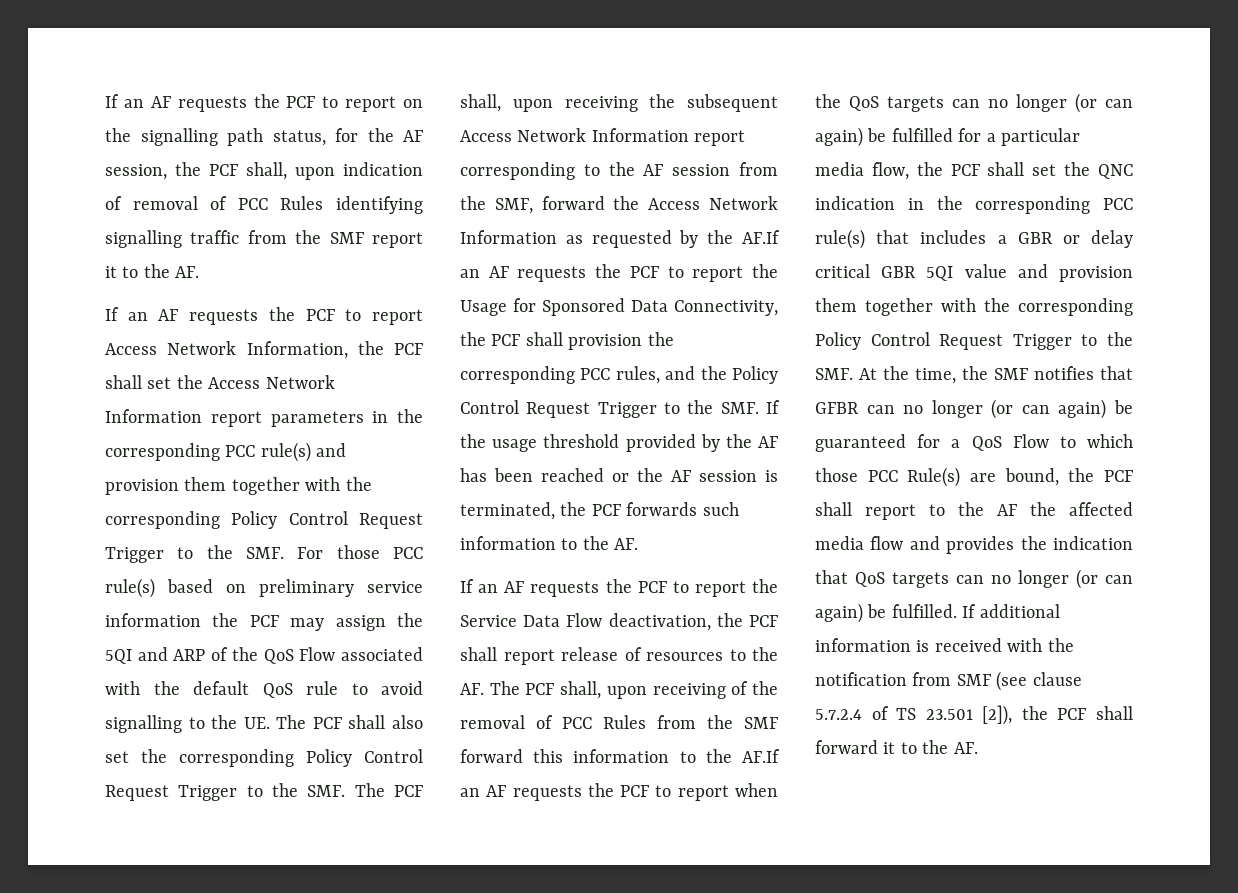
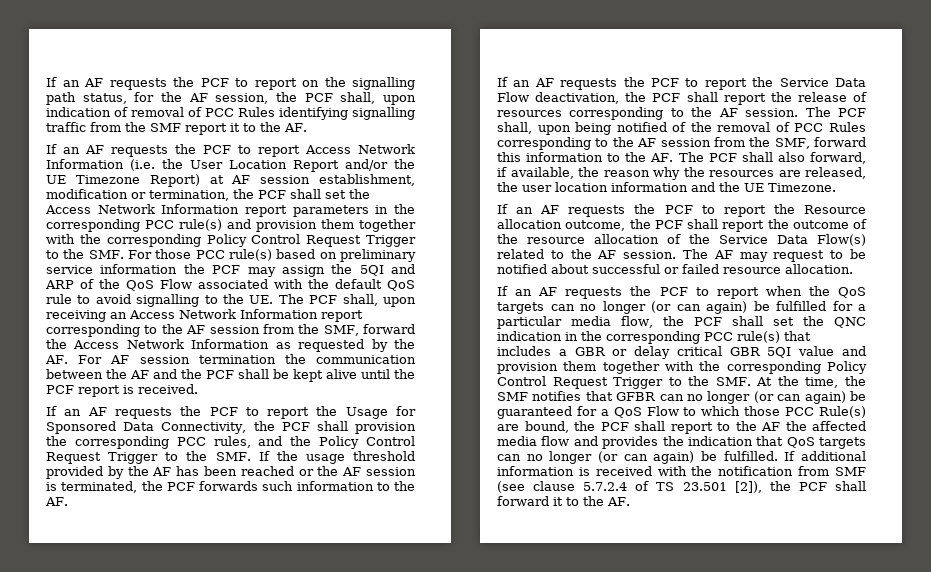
[246,341,348,359] Information, -> [46,159,415,172] [46,174,415,187] [46,189,229,201] Information (i.e. the User Location Report and/or the UE Timezone Report) at AF session establishment, modification or termination,
[348,715,423,729] [105,749,423,767] [105,783,424,801] [460,94,778,112] shall also set the corresponding Policy Control Request Trigger to the SMF. The PCF shall, upon receiving the subsequent -> [342,294,416,307] [46,310,127,322] shall, upon receiving an
[742,230,780,244] AF.If -> [45,354,416,364] [46,369,415,382] [46,384,198,397] [46,406,57,416] AF. For AF session termination the communication between the AF and the PCF shall be kept alive until the PCF report is received. // If
(555, 657) none -> [770,92,792,102] the
[729,647,778,661] [460,681,726,699] to the AF. The PCF shall, upon receiving -> [569,107,866,120] [497,122,667,135] corresponding to the AF session. The PCF shall, upon being notified
[657,715,778,729] from the SMF -> [497,137,810,150] corresponding to the AF session from the SMF,
[742,749,780,763] AF.If -> [650,152,866,164] [497,167,866,180] [497,182,836,192] [497,204,866,217] [497,219,867,232] [497,234,866,246] [497,249,866,262] [497,264,853,274] [497,286,508,296] AF. The PCF shall also forward, if available, the reason why the resources are released, the user location information and the UE Timezone. // If an AF requests the PCF to report the Resource allocation outcome, the PCF shall report the outcome of the resource allocation of the Service Data Flow(s) related to the AF session. The AF may request to be notified about successful or failed resource allocation. // If

